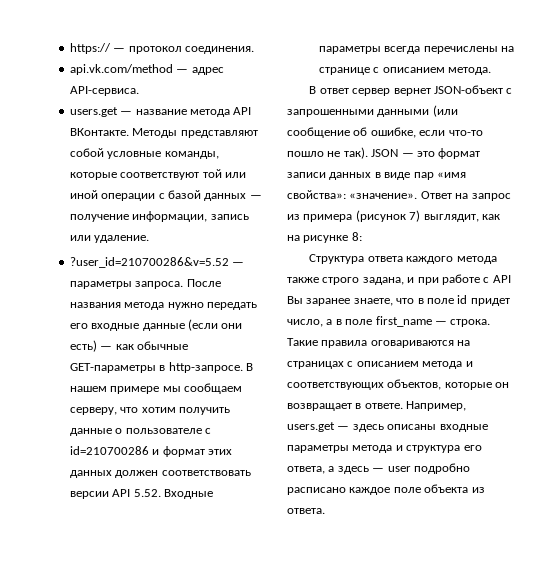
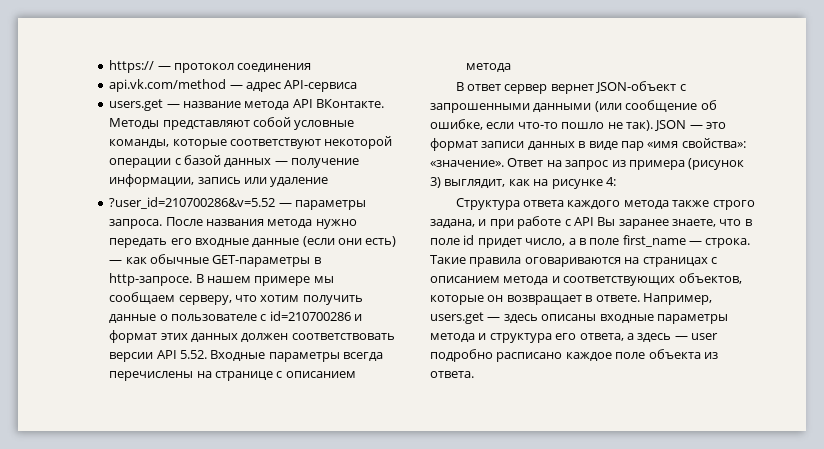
[184,46,254,54] соединения. -> [237,63,312,72] соединения
[69,86,139,96] API-сервиса. -> [284,80,358,92] API-сервиса
[202,169,246,178] [69,190,98,199] той или иной -> [324,136,393,149] некоторой
[94,235,150,243] удаление. -> [270,177,329,187] удаление
[447,67,491,75] метода. -> [466,63,512,72] метода
[409,210,421,222] 7) -> [430,177,441,188] 3)
[351,232,362,241] 8: -> [605,177,616,186] 4:

